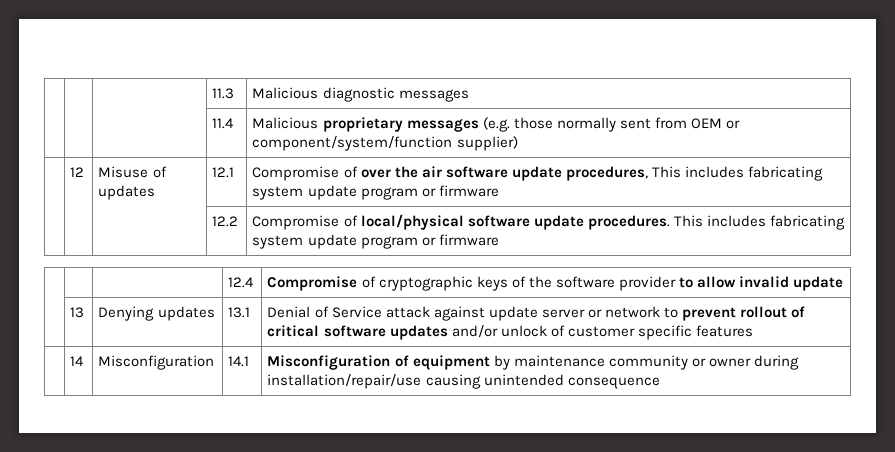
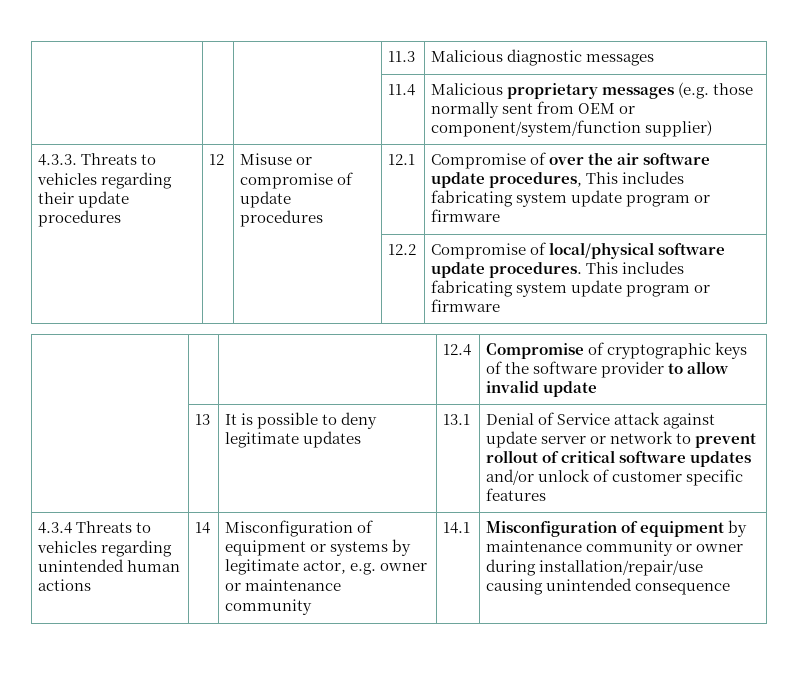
[70,167,85,177] [98,166,167,178] [98,185,156,200] | 12 | Misuse of updates -> [38,153,157,166] [37,172,173,189] [38,191,130,208] [38,210,122,227] [209,154,225,165] [240,153,313,165] [240,172,354,189] [240,191,292,208] [240,210,324,227] 4.3.3. Threats to vehicles regarding their update procedures | 12 | Misuse or compromise of update procedures
[98,306,155,321] Denying -> [225,412,378,429] [225,432,300,448] It is possible to deny legitimate
[70,356,85,366] [98,355,215,370] | 14 | Misconfiguration -> [38,521,152,534] [37,540,173,557] [38,559,181,572] [38,579,92,591] [195,522,211,534] [225,520,374,537] [225,539,412,556] [225,559,428,575] [225,579,342,591] [225,599,313,615] 4.3.4 Threats to vehicles regarding unintended human actions | 14 | Misconfiguration of equipment or systems by legitimate actor, e.g. owner or maintenance community

